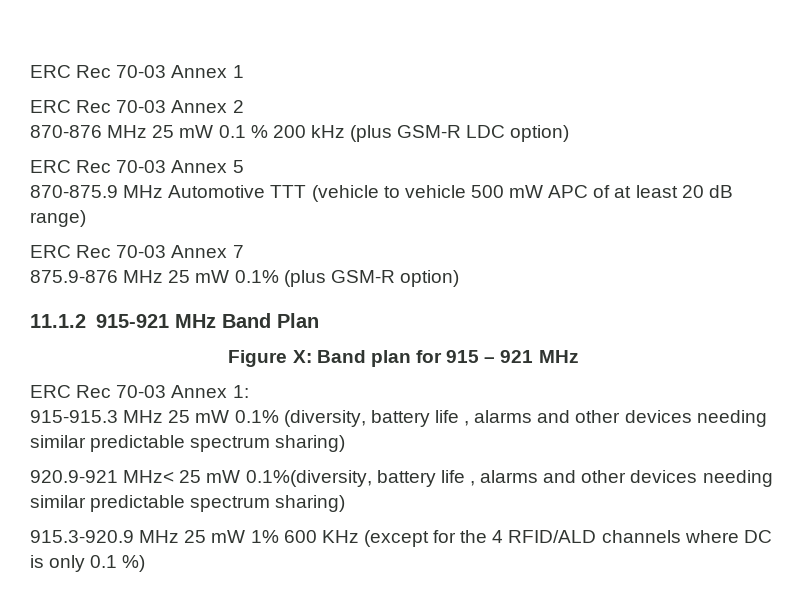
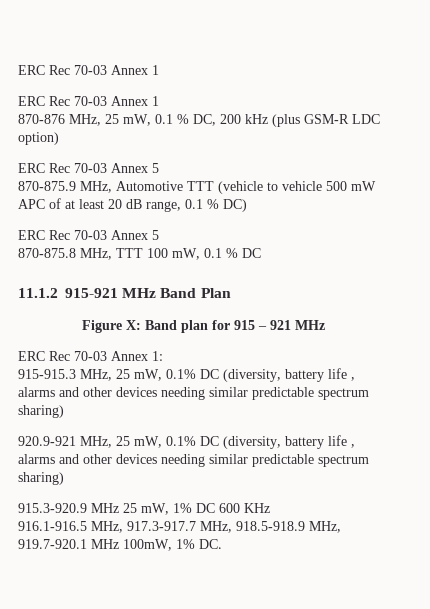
[232,100,244,113] 2 -> [152,96,159,106] 1
[107,125,268,138] MHz 25 mW 0.1 % -> [69,114,216,126] MHz, 25 mW, 0.1 % DC,
[123,185,164,198] MHz -> [80,181,112,193] MHz,
[30,210,86,227] [30,245,244,258] [30,270,459,287] range) // ERC Rec 70-03 Annex 7 // 875.9-876 MHz 25 mW 0.1% (plus GSM-R option) -> [146,199,247,212] [18,230,159,240] [18,248,261,260] range, 0.1 % DC) // ERC Rec 70-03 Annex 5 // 870-875.8 MHz, TTT 100 mW, 0.1 % DC
[123,410,279,423] MHz 25 mW 0.1% -> [80,369,219,381] MHz, 25 mW, 0.1% DC
[123,470,372,487] MHz< 25 mW 0.1%(diversity, -> [80,436,281,449] MHz, 25 mW, 0.1% DC (diversity,
[211,530,279,543] mW 1% -> [141,503,215,515] mW, 1% DC
[363,530,772,547] [30,555,146,572] (except for the 4 RFID/ALD channels where DC is only 0.1 %) -> [18,521,341,533] [18,539,222,551] // 916.1-916.5 MHz, 917.3-917.7 MHz, 918.5-918.9 MHz, 919.7-920.1 MHz 100mW, 1% DC.

